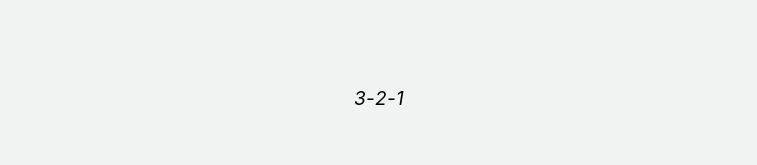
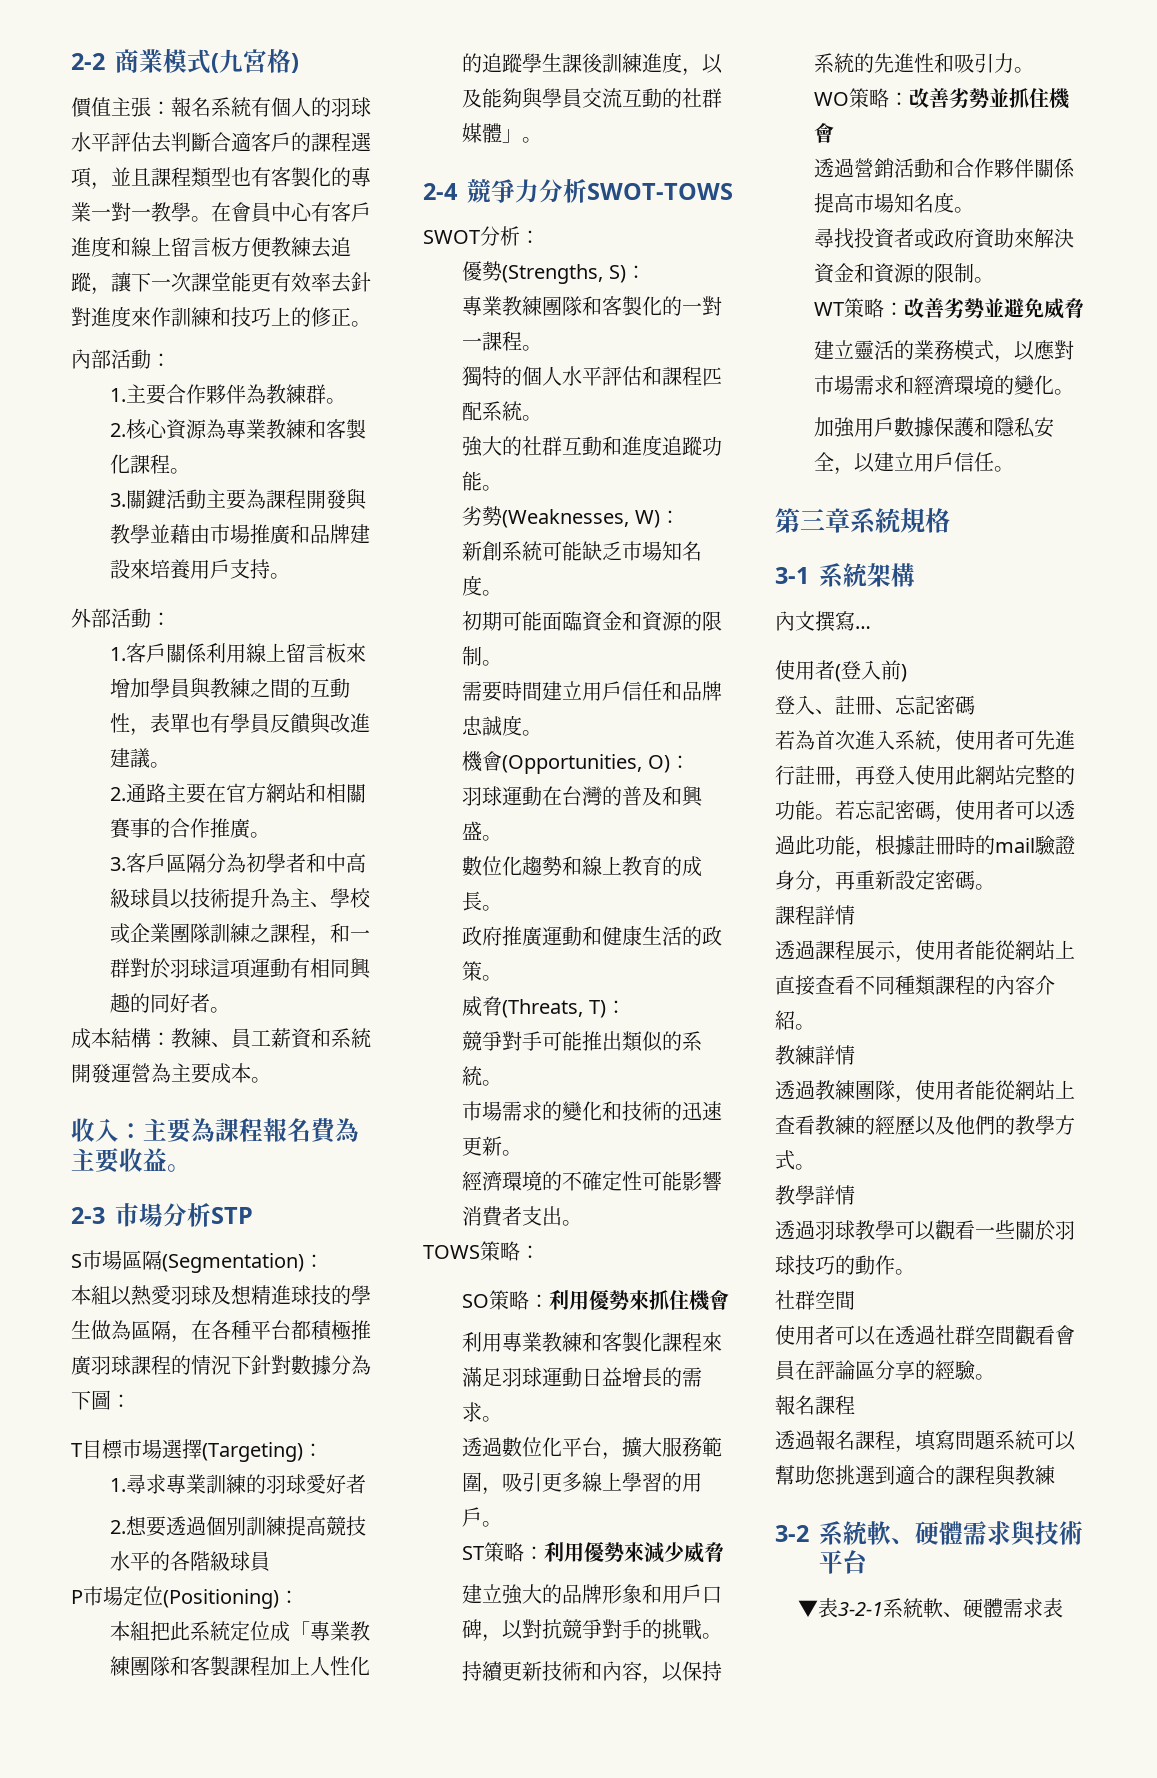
[353,91,404,105] 3-2-1 -> [71,49,299,74] [71,97,371,118] [71,132,372,153] [71,167,371,190] [71,202,371,222] [71,236,351,258] [71,272,371,295] [71,306,371,327] [71,349,171,369] [110,384,347,405] [110,419,367,440] [110,454,191,474] [110,488,368,510] [110,524,371,545] [110,559,291,579] [71,608,171,628] [110,643,367,663] [110,677,351,699] [110,712,371,736] [110,748,171,768] [110,783,367,804] [110,818,271,839] [110,853,367,873] [110,888,372,909] [110,923,371,946] [110,958,372,979] [110,993,231,1013] [71,1028,371,1049] [71,1063,271,1084] [71,1118,359,1144] [71,1148,191,1173] [71,1202,253,1227] [71,1250,324,1273] [71,1285,371,1306] [71,1320,371,1343] [71,1355,371,1376] [71,1390,131,1410] [71,1439,323,1462] [110,1474,367,1494] [110,1516,367,1537] [110,1551,271,1571] [71,1586,299,1609] [110,1621,371,1642] [110,1656,371,1676] [462,52,724,76] [462,87,723,109] [462,123,543,143] [423,178,733,203] [423,226,540,246] [462,261,646,284] [462,296,723,316] [462,331,543,351] [462,366,723,386] [462,401,543,421] [462,435,723,457] [462,471,503,491] [462,506,680,528] [462,541,703,561] [462,575,503,596] [462,611,723,632] [462,646,503,666] [462,681,723,702] [462,715,543,736] [462,751,690,774] [462,786,704,807] [462,821,503,841] [462,856,703,877] [462,891,503,911] [462,926,723,947] [462,961,503,981] [462,996,626,1018] [462,1031,703,1052] [462,1066,503,1086] [462,1101,723,1121] [462,1136,523,1156] [462,1171,723,1191] [462,1206,583,1227] [423,1241,540,1261] [462,1289,730,1311] [462,1332,723,1352] [462,1367,703,1387] [462,1402,503,1422] [462,1437,723,1460] [462,1472,703,1495] [462,1507,503,1527] [462,1541,725,1563] [462,1584,723,1605] [462,1619,723,1642] [462,1661,723,1684] [814,53,1035,73] [814,88,1071,109] [814,123,835,143] [814,158,1076,178] [814,192,975,213] [814,228,1075,249] [814,263,995,284] [814,298,1085,319] [814,340,1075,363] [814,375,1075,395] [814,417,1055,438] [814,452,1015,475] [775,507,950,534] [775,563,915,588] [775,611,871,632] [775,660,907,682] [775,695,975,715] [775,730,1075,753] [775,765,1075,788] [775,800,1075,823] [775,835,1075,858] [775,870,995,893] [775,905,855,925] [775,940,1075,963] [775,975,1055,996] [775,1010,815,1030] [775,1045,855,1065] [775,1080,1075,1103] [775,1115,1075,1136] [775,1150,815,1170] [775,1185,855,1205] [775,1220,1075,1241] [775,1255,915,1275] [775,1290,855,1310] [775,1325,1075,1346] [775,1360,995,1381] [775,1395,855,1415] [775,1430,1076,1453] [775,1464,1055,1486] [775,1520,1083,1547] [819,1550,868,1574] [798,1598,1063,1618] 2-2商業模式(九宮格) // 價值主張：報名系統有個人的羽球水平評估去判斷合適客戶的課程選項，並且課程類型也有客製化的專業一對一教學。在會員中心有客戶進度和線上留言板方便教練去追蹤，讓下一次課堂能更有效率去針對進度來作訓練和技巧上的修正。 // 內部活動： // 1.主要合作夥伴為教練群。 // 2.核心資源為專業教練和客製化課程。 // 3.關鍵活動主要為課程開發與教學並藉由市場推廣和品牌建設來培養用戶支持。 // 外部活動： // 1.客戶關係利用線上留言板來增加學員與教練之間的互動性，表單也有學員反饋與改進建議。 // 2.通路主要在官方網站和相關賽事的合作推廣。 // 3.客戶區隔分為初學者和中高級球員以技術提升為主、學校或企業團隊訓練之課程，和一群對於羽球這項運動有相同興趣的同好者。 // 成本結構：教練、員工薪資和系統開發運營為主要成本。 // 收入：主要為課程報名費為主要收益。 // 2-3市場分析STP // S市場區隔(Segmentation)： // 本組以熱愛羽球及想精進球技的學生做為區隔，在各種平台都積極推廣羽球課程的情況下針對數據分為下圖： // T目標市場選擇(Targeting)： // 1.尋求專業訓練的羽球愛好者 // 2.想要透過個別訓練提高競技水平的各階級球員 // P市場定位(Positioning)： // 本組把此系統定位成「專業教練團隊和客製課程加上人性化的追蹤學生課後訓練進度，以及能夠與學員交流互動的社群媒體」。 // 2-4競爭力分析SWOT-TOWS // SWOT分析： // 優勢(Strengths, S)： // 專業教練團隊和客製化的一對一課程。 // 獨特的個人水平評估和課程匹配系統。 // 強大的社群互動和進度追蹤功能。 // 劣勢(Weaknesses, W)： // 新創系統可能缺乏市場知名度。 // 初期可能面臨資金和資源的限制。 // 需要時間建立用戶信任和品牌忠誠度。 // 機會(Opportunities, O)： // 羽球運動在台灣的普及和興盛。 // 數位化趨勢和線上教育的成長。 // 政府推廣運動和健康生活的政策。 // 威脅(Threats, T)： // 競爭對手可能推出類似的系統。 // 市場需求的變化和技術的迅速更新。 // 經濟環境的不確定性可能影響消費者支出。 // TOWS策略： // SO策略：利用優勢來抓住機會 // 利用專業教練和客製化課程來滿足羽球運動日益增長的需求。 // 透過數位化平台，擴大服務範圍，吸引更多線上學習的用戶。 // ST策略：利用優勢來減少威脅 // 建立強大的品牌形象和用戶口碑，以對抗競爭對手的挑戰。 // 持續更新技術和內容，以保持系統的先進性和吸引力。 // WO策略：改善劣勢並抓住機會 // 透過營銷活動和合作夥伴關係提高市場知名度。 // 尋找投資者或政府資助來解決資金和資源的限制。 // WT策略：改善劣勢並避免威脅 // 建立靈活的業務模式，以應對市場需求和經濟環境的變化。 // 加強用戶數據保護和隱私安全，以建立用戶信任。 // 第三章系統規格 // 3-1系統架構 // 內文撰寫… // 使用者(登入前) // 登入、註冊、忘記密碼 // 若為首次進入系統，使用者可先進行註冊，再登入使用此網站完整的功能。若忘記密碼，使用者可以透過此功能，根據註冊時的mail驗證身分，再重新設定密碼。 // 課程詳情 // 透過課程展示，使用者能從網站上直接查看不同種類課程的內容介紹。 // 教練詳情 // 透過教練團隊，使用者能從網站上查看教練的經歷以及他們的教學方式。 // 教學詳情 // 透過羽球教學可以觀看一些關於羽球技巧的動作。 // 社群空間 // 使用者可以在透過社群空間觀看會員在評論區分享的經驗。 // 報名課程 // 透過報名課程，填寫問題系統可以幫助您挑選到適合的課程與教練 // 3-2系統軟、硬體需求與技術平台 // ▼表3-2-1系統軟、硬體需求表

